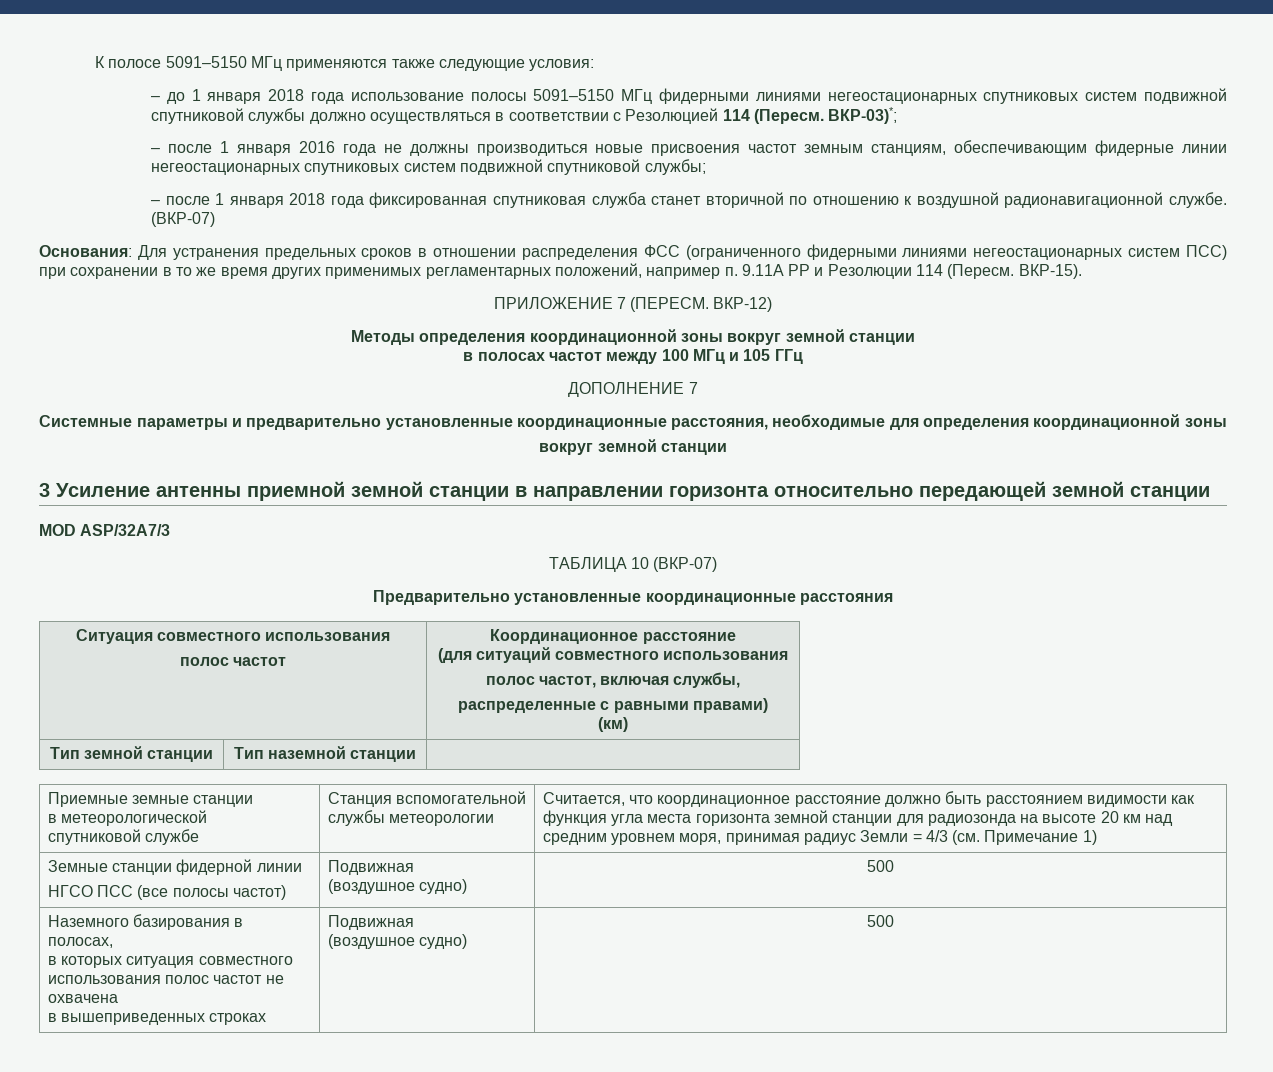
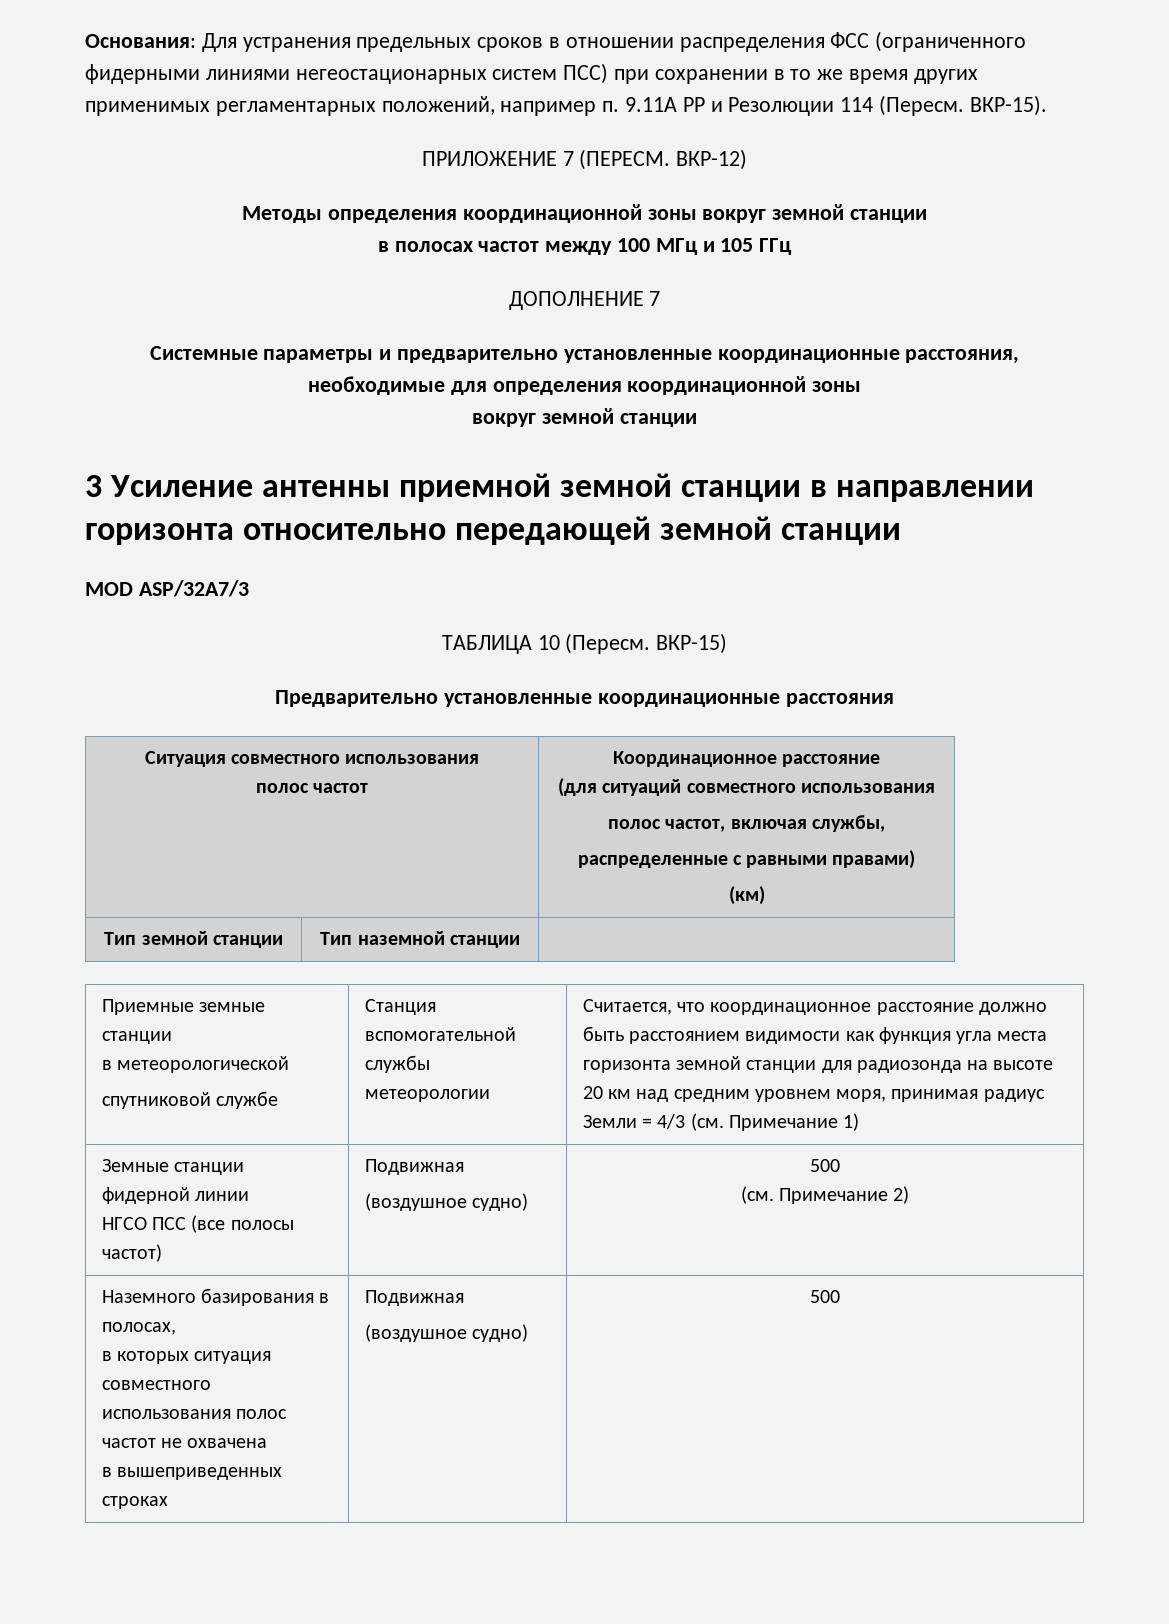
[94,56,595,71] [150,88,1227,104] [150,107,898,124] [150,140,1227,156] [150,159,706,175] [150,192,1227,208] [150,212,215,227] К полосе 5091–5150 МГц применяются также следующие условия: // – до 1 января 2018 года использование полосы 5091–5150 МГц фидерными линиями негеостационарных спутниковых систем подвижной спутниковой службы должно осуществляться в соответствии с Резолюцией 114 (Пересм. ВКР-03)*; // – после 1 января 2016 года не должны производиться новые присвоения частот земным станциям, обеспечивающим фидерные линии негеостационарных спутниковых систем подвижной спутниковой службы; // – после 1 января 2018 года фиксированная спутниковая служба станет вторичной по отношению к воздушной радионавигационной службе. (ВКР-07) // -> (85, 41) none
[653,557,718,572] (ВКР-07) -> [565,633,728,654] (Пересм. ВКР-15)
(895, 866) none -> [740,1186,910,1204] // (см. Примечание 2)

